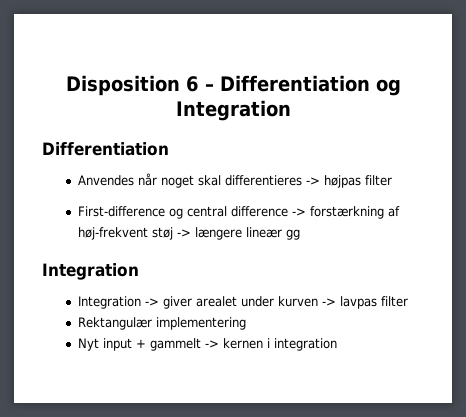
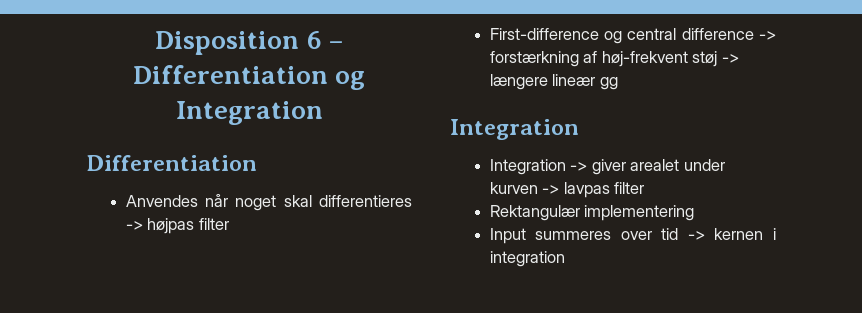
[77,338,201,351] Nyt input + gammelt -> [489,228,679,244] Input summeres over tid

